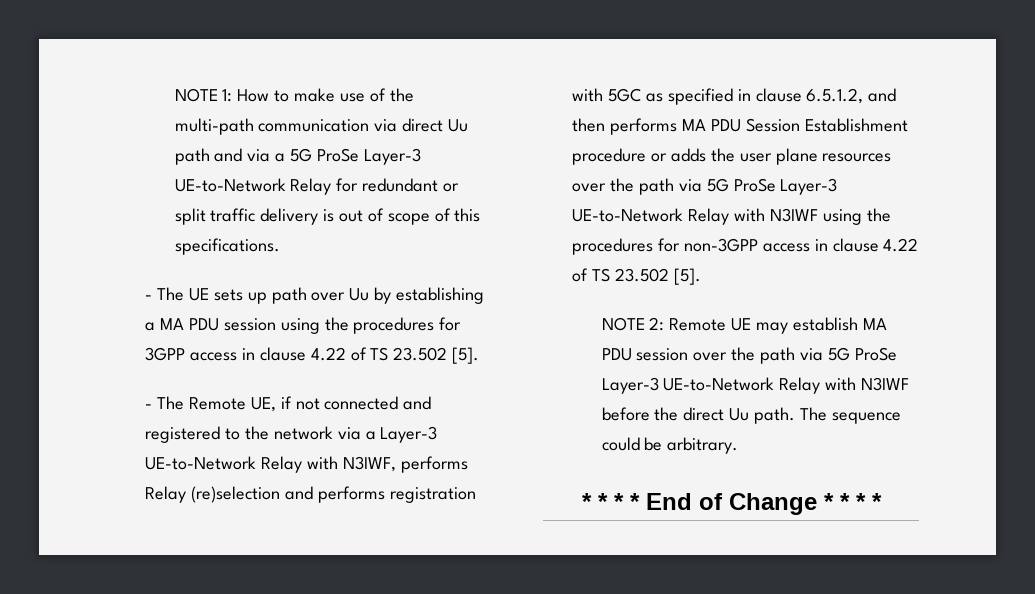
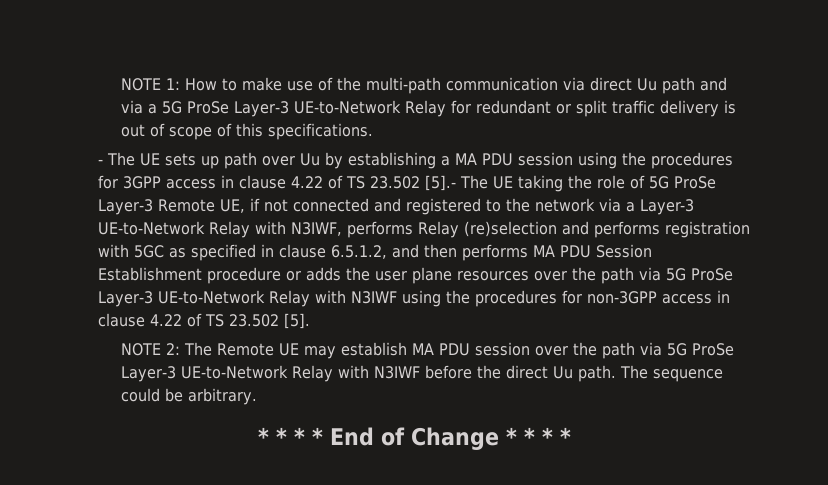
[452,347,480,364] [145,396,185,410] [5]. // - The -> [424,175,716,192] [97,199,153,215] [5].- The UE taking the role of 5G ProSe Layer-3
(665, 324) none -> [184,342,213,356] The

